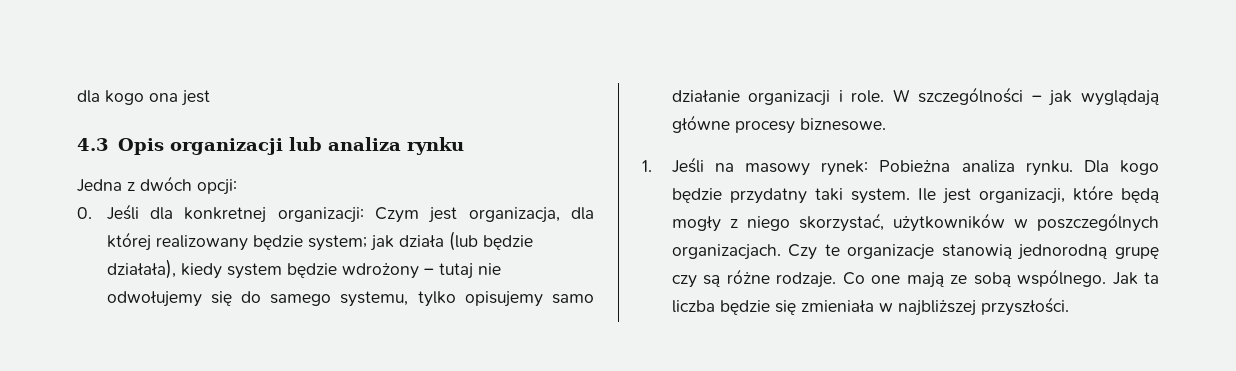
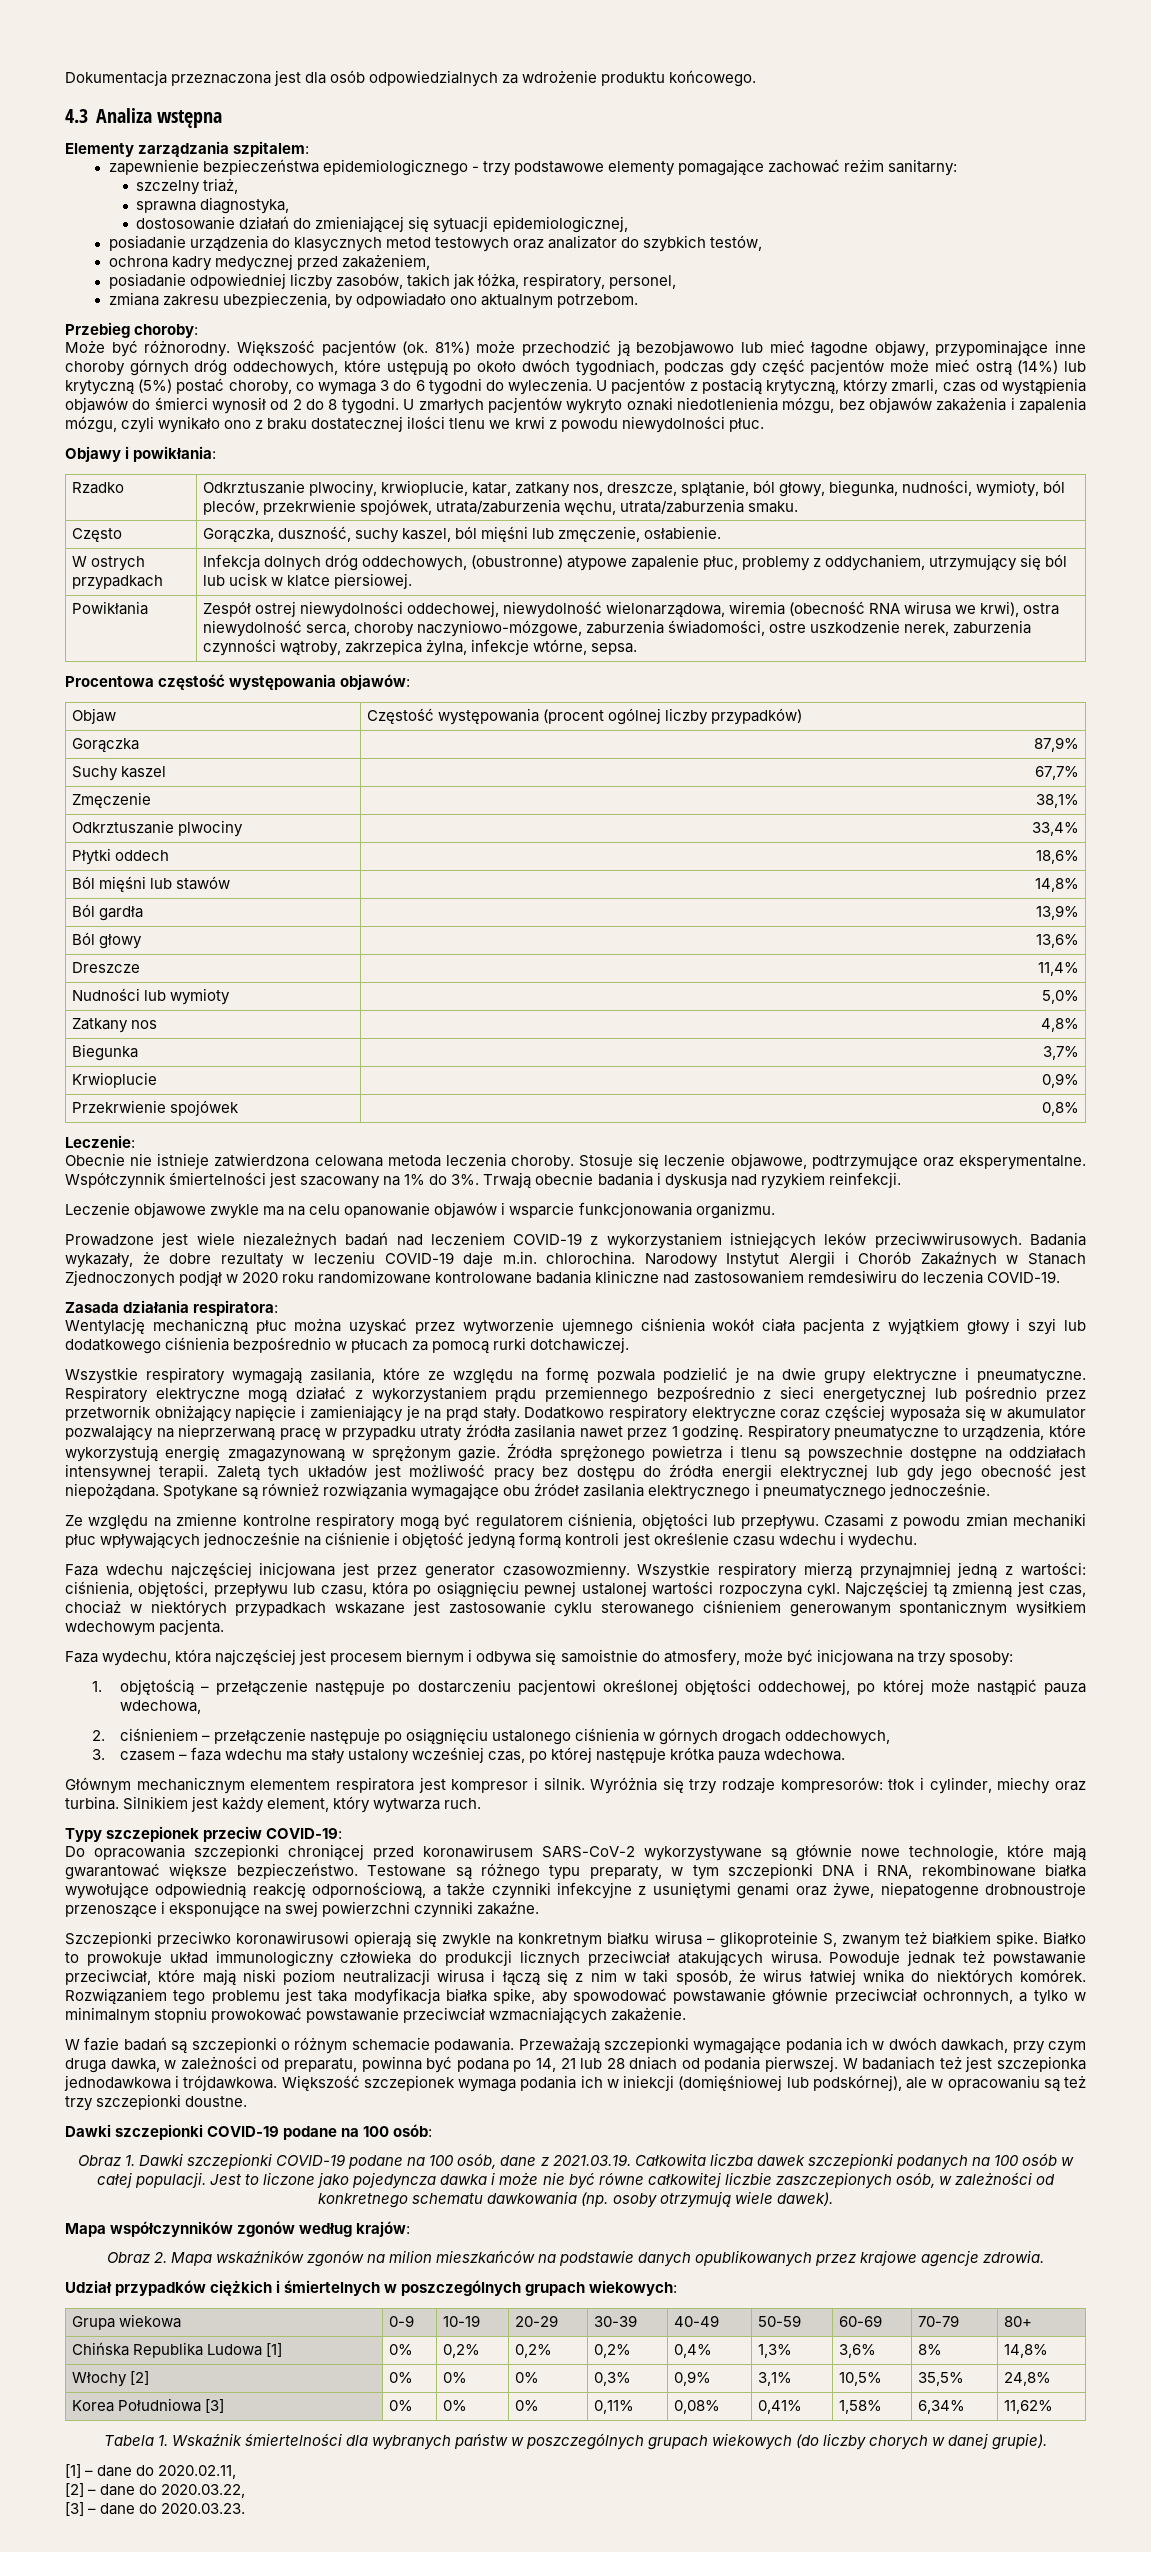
[77,90,210,106] [77,137,464,155] [77,176,237,195] [77,204,595,223] [106,231,533,251] [106,259,501,279] [106,291,594,307] [671,87,1159,106] [671,115,886,134] [642,157,1159,176] [671,185,1159,204] [671,213,1159,232] [671,244,1159,260] [671,269,1159,288] [671,297,1069,316] dla kogo ona jest // 4.3 Opis organizacji lub analiza rynku // Jedna z dwóch opcji: // 0. Jeśli dla konkretnej organizacji: Czym jest organizacja, dla której realizowany będzie system; jak działa (lub będzie działała), kiedy system będzie wdrożony – tutaj nie odwołujemy się do samego systemu, tylko opisujemy samo działanie organizacji i role. W szczególności – jak wyglądają główne procesy biznesowe. // 1. Jeśli na masowy rynek: Pobieżna analiza rynku. Dla kogo będzie przydatny taki system. Ile jest organizacji, które będą mogły z niego skorzystać, użytkowników w poszczególnych organizacjach. Czy te organizacje stanowią jednorodną grupę czy są różne rodzaje. Co one mają ze sobą wspólnego. Jak ta liczba będzie się zmieniała w najbliższej przyszłości. -> [65,70,757,87] [65,108,222,128] [65,141,310,157] [108,159,958,176] [136,178,239,195] [136,197,290,214] [136,216,628,233] [108,235,763,252] [108,254,431,271] [108,273,677,290] [108,292,639,309] [65,322,199,338] [65,340,1086,357] [65,359,1086,376] [65,378,1086,395] [65,397,1087,414] [65,416,764,433] [65,446,217,462] [71,482,124,494] [202,480,1066,497] [202,499,798,515] [71,528,122,542] [202,526,721,543] [71,556,145,571] [71,575,163,590] [202,554,1068,571] [202,573,412,589] [71,601,148,615] [202,601,1060,618] [202,620,1032,637] [202,639,637,656] [65,674,411,690] [71,708,116,724] [366,708,802,725] [71,738,139,753] [1034,737,1080,752] [71,766,166,781] [1035,766,1080,780] [71,792,151,808] [1036,794,1080,808] [71,820,243,837] [1032,822,1080,836] [71,848,169,865] [1036,850,1080,864] [71,876,230,892] [1035,878,1080,892] [71,904,143,921] [1036,905,1080,920] [71,932,142,949] [1036,934,1080,948] [71,962,140,973] [1038,962,1080,976] [71,988,230,1005] [1042,990,1080,1004] [71,1018,157,1033] [1041,1018,1080,1032] [71,1044,138,1061] [1043,1046,1080,1060] [71,1072,157,1088] [1042,1073,1080,1088] [71,1100,239,1116] [1042,1102,1080,1116] [65,1135,135,1148] [65,1153,1086,1170] [65,1172,901,1189] [65,1202,775,1219] [65,1232,1086,1249] [65,1251,1087,1268] [65,1270,1060,1287] [65,1300,279,1316] [65,1318,1087,1335] [65,1337,630,1354] [65,1367,1086,1384] [65,1386,1086,1403] [65,1405,1087,1422] [65,1424,1086,1441] [65,1443,1086,1462] [65,1464,1087,1481] [65,1483,990,1500] [65,1513,1087,1530] [65,1532,917,1549] [65,1562,1087,1579] [65,1581,1086,1598] [65,1600,1086,1617] [65,1619,225,1636] [65,1649,1013,1666] [92,1679,1087,1696] [119,1700,201,1714] [92,1728,891,1745] [92,1747,846,1764] [65,1777,1086,1794] [65,1796,482,1813] [65,1826,343,1842] [65,1844,1086,1861] [65,1863,1086,1880] [65,1882,1087,1899] [65,1901,540,1918] [65,1931,1086,1948] [65,1950,1087,1967] [65,1969,1087,1986] [65,1988,1086,2005] [65,2007,687,2024] [65,2037,1087,2054] [65,2056,1087,2073] [64,2075,1086,2092] [65,2094,248,2111] [65,2124,433,2140] [78,2153,1074,2170] [97,2172,1055,2189] [318,2191,833,2208] [65,2221,411,2237] [106,2250,1045,2267] [65,2280,678,2296] [71,2314,181,2330] [388,2315,414,2327] [442,2315,480,2327] [514,2315,558,2327] [593,2315,637,2327] [673,2315,719,2327] [757,2315,801,2327] [838,2315,882,2327] [917,2315,959,2327] [1003,2316,1032,2327] [71,2342,282,2358] [388,2344,413,2355] [442,2344,480,2358] [514,2344,552,2358] [593,2344,631,2358] [673,2344,712,2358] [757,2344,792,2358] [838,2344,876,2358] [917,2344,942,2355] [1003,2344,1048,2358] [71,2371,149,2387] [388,2372,413,2383] [442,2372,467,2383] [514,2372,539,2383] [593,2372,631,2386] [673,2371,711,2386] [757,2372,792,2386] [838,2372,882,2386] [917,2372,964,2386] [1003,2372,1051,2386] [71,2398,224,2413] [388,2400,413,2411] [442,2400,467,2411] [514,2400,539,2411] [593,2400,634,2414] [673,2400,720,2414] [757,2400,802,2414] [838,2400,882,2414] [917,2400,965,2414] [1003,2400,1053,2414] [103,2433,1048,2450] [65,2464,237,2479] [65,2483,246,2498] [65,2502,246,2516] Dokumentacja przeznaczona jest dla osób odpowiedzialnych za wdrożenie produktu końcowego. // 4.3 Analiza wstępna // Elementy zarządzania szpitalem: // zapewnienie bezpieczeństwa epidemiologicznego - trzy podstawowe elementy pomagające zachować reżim sanitarny: // szczelny triaż, // sprawna diagnostyka, // dostosowanie działań do zmieniającej się sytuacji epidemiologicznej, // posiadanie urządzenia do klasycznych metod testowych oraz analizator do szybkich testów, // ochrona kadry medycznej przed zakażeniem, // posiadanie odpowiedniej liczby zasobów, takich jak łóżka, respiratory, personel, // zmiana zakresu ubezpieczenia, by odpowiadało ono aktualnym potrzebom. // Przebieg choroby: // Może być różnorodny. Większość pacjentów (ok. 81%) może przechodzić ją bezobjawowo lub mieć łagodne objawy, przypominające inne choroby górnych dróg oddechowych, które ustępują po około dwóch tygodniach, podczas gdy część pacjentów może mieć ostrą (14%) lub krytyczną (5%) postać choroby, co wymaga 3 do 6 tygodni do wyleczenia. U pacjentów z postacią krytyczną, którzy zmarli, czas od wystąpienia objawów do śmierci wynosił od 2 do 8 tygodni. U zmarłych pacjentów wykryto oznaki niedotlenienia mózgu, bez objawów zakażenia i zapalenia mózgu, czyli wynikało ono z braku dostatecznej ilości tlenu we krwi z powodu niewydolności płuc. // Objawy i powikłania: // Rzadko | Odkrztuszanie plwociny, krwioplucie, katar, zatkany nos, dreszcze, splątanie, ból głowy, biegunka, nudności, wymioty, ból pleców, przekrwienie spojówek, utrata/zaburzenia węchu, utrata/zaburzenia smaku. // Często | Gorączka, duszność, suchy kaszel, ból mięśni lub zmęczenie, osłabienie. // W ostrych przypadkach | Infekcja dolnych dróg oddechowych, (obustronne) atypowe zapalenie płuc, problemy z oddychaniem, utrzymujący się ból lub ucisk w klatce piersiowej. // Powikłania | Zespół ostrej niewydolności oddechowej, niewydolność wielonarządowa, wiremia (obecność RNA wirusa we krwi), ostra niewydolność serca, choroby naczyniowo-mózgowe, zaburzenia świadomości, ostre uszkodzenie nerek, zaburzenia czynności wątroby, zakrzepica żylna, infekcje wtórne, sepsa. // Procentowa częstość występowania objawów: // Objaw | Częstość występowania (procent ogólnej liczby przypadków) // Gorączka | 87,9% // Suchy kaszel | 67,7% // Zmęczenie | 38,1% // Odkrztuszanie plwociny | 33,4% // Płytki oddech | 18,6% // Ból mięśni lub stawów | 14,8% // Ból gardła | 13,9% // Ból głowy | 13,6% // Dreszcze | 11,4% // Nudności lub wymioty | 5,0% // Zatkany nos | 4,8% // Biegunka | 3,7% // Krwioplucie | 0,9% // Przekrwienie spojówek | 0,8% // Leczenie: // Obecnie nie istnieje zatwierdzona celowana metoda leczenia choroby. Stosuje się leczenie objawowe, podtrzymujące oraz eksperymentalne. Współczynnik śmiertelności jest szacowany na 1% do 3%. Trwają obecnie badania i dyskusja nad ryzykiem reinfekcji. // Leczenie objawowe zwykle ma na celu opanowanie objawów i wsparcie funkcjonowania organizmu. // Prowadzone jest wiele niezależnych badań nad leczeniem COVID-19 z wykorzystaniem istniejących leków przeciwwirusowych. Badania wykazały, że dobre rezultaty w leczeniu COVID-19 daje m.in. chlorochina. Narodowy Instytut Alergii i Chorób Zakaźnych w Stanach Zjednoczonych podjął w 2020 roku randomizowane kontrolowane badania kliniczne nad zastosowaniem remdesiwiru do leczenia COVID-19. // Zasada działania respiratora: // Wentylację mechaniczną płuc można uzyskać przez wytworzenie ujemnego ciśnienia wokół ciała pacjenta z wyjątkiem głowy i szyi lub dodatkowego ciśnienia bezpośrednio w płucach za pomocą rurki dotchawiczej. // Wszystkie respiratory wymagają zasilania, które ze względu na formę pozwala podzielić je na dwie grupy elektryczne i pneumatyczne. Respiratory elektryczne mogą działać z wykorzystaniem prądu przemiennego bezpośrednio z sieci energetycznej lub pośrednio przez przetwornik obniżający napięcie i zamieniający je na prąd stały. Dodatkowo respiratory elektryczne coraz częściej wyposaża się w akumulator pozwalający na nieprzerwaną pracę w przypadku utraty źródła zasilania nawet przez 1 godzinę. Respiratory pneumatyczne to urządzenia, które wykorzystują energię zmagazynowaną w sprężonym gazie. Źródła sprężonego powietrza i tlenu są powszechnie dostępne na oddziałach intensywnej terapii. Zaletą tych układów jest możliwość pracy bez dostępu do źródła energii elektrycznej lub gdy jego obecność jest niepożądana. Spotykane są również rozwiązania wymagające obu źródeł zasilania elektrycznego i pneumatycznego jednocześnie. // Ze względu na zmienne kontrolne respiratory mogą być regulatorem ciśnienia, objętości lub przepływu. Czasami z powodu zmian mechaniki płuc wpływających jednocześnie na ciśnienie i objętość jedyną formą kontroli jest określenie czasu wdechu i wydechu. // Faza wdechu najczęściej inicjowana jest przez generator czasowozmienny. Wszystkie respiratory mierzą przynajmniej jedną z wartości: ciśnienia, objętości, przepływu lub czasu, która po osiągnięciu pewnej ustalonej wartości rozpoczyna cykl. Najczęściej tą zmienną jest czas, chociaż w niektórych przypadkach wskazane jest zastosowanie cyklu sterowanego ciśnieniem generowanym spontanicznym wysiłkiem wdechowym pacjenta. // Faza wydechu, która najczęściej jest procesem biernym i odbywa się samoistnie do atmosfery, może być inicjowana na trzy sposoby: // 1. objętością – przełączenie następuje po dostarczeniu pacjentowi określonej objętości oddechowej, po której może nastąpić pauza wdechowa, // 2. ciśnieniem – przełączenie następuje po osiągnięciu ustalonego ciśnienia w górnych drogach oddechowych, // 3. czasem – faza wdechu ma stały ustalony wcześniej czas, po której następuje krótka pauza wdechowa. // Głównym mechanicznym elementem respiratora jest kompresor i silnik. Wyróżnia się trzy rodzaje kompresorów: tłok i cylinder, miechy oraz turbina. Silnikiem jest każdy element, który wytwarza ruch. // Typy szczepionek przeciw COVID-19: // Do opracowania szczepionki chroniącej przed koronawirusem SARS-CoV-2 wykorzystywane są głównie nowe technologie, które mają gwarantować większe bezpieczeństwo. Testowane są różnego typu preparaty, w tym szczepionki DNA i RNA, rekombinowane białka wywołujące odpowiednią reakcję odpornościową, a także czynniki infekcyjne z usuniętymi genami oraz żywe, niepatogenne drobnoustroje przenoszące i eksponujące na swej powierzchni czynniki zakaźne. // Szczepionki przeciwko koronawirusowi opierają się zwykle na konkretnym białku wirusa – glikoproteinie S, zwanym też białkiem spike. Białko to prowokuje układ immunologiczny człowieka do produkcji licznych przeciwciał atakujących wirusa. Powoduje jednak też powstawanie przeciwciał, które mają niski poziom neutralizacji wirusa i łączą się z nim w taki sposób, że wirus łatwiej wnika do niektórych komórek. Rozwiązaniem tego problemu jest taka modyfikacja białka spike, aby spowodować powstawanie głównie przeciwciał ochronnych, a tylko w minimalnym stopniu prowokować powstawanie przeciwciał wzmacniających zakażenie. // W fazie badań są szczepionki o różnym schemacie podawania. Przeważają szczepionki wymagające podania ich w dwóch dawkach, przy czym druga dawka, w zależności od preparatu, powinna być podana po 14, 21 lub 28 dniach od podania pierwszej. W badaniach też jest szczepionka jednodawkowa i trójdawkowa. Większość szczepionek wymaga podania ich w iniekcji (domięśniowej lub podskórnej), ale w opracowaniu są też trzy szczepionki doustne. // Dawki szczepionki COVID-19 podane na 100 osób: // Obraz 1. Dawki szczepionki COVID-19 podane na 100 osób, dane z 2021.03.19. Całkowita liczba dawek szczepionki podanych na 100 osób w całej populacji. Jest to liczone jako pojedyncza dawka i może nie być równe całkowitej liczbie zaszczepionych osób, w zależności od konkretnego schematu dawkowania (np. osoby otrzymują wiele dawek). // Mapa współczynników zgonów według krajów: // Obraz 2. Mapa wskaźników zgonów na milion mieszkańców na podstawie danych opublikowanych przez krajowe agencje zdrowia. // Udział przypadków ciężkich i śmiertelnych w poszczególnych grupach wiekowych: // Grupa wiekowa | 0-9 | 10-19 | 20-29 | 30-39 | 40-49 | 50-59 | 60-69 | 70-79 | 80+ // Chińska Republika Ludowa [1] | 0% | 0,2% | 0,2% | 0,2% | 0,4% | 1,3% | 3,6% | 8% | 14,8% // Włochy [2] | 0% | 0% | 0% | 0,3% | 0,9% | 3,1% | 10,5% | 35,5% | 24,8% // Korea Południowa [3] | 0% | 0% | 0% | 0,11% | 0,08% | 0,41% | 1,58% | 6,34% | 11,62% // Tabela 1. Wskaźnik śmiertelności dla wybranych państw w poszczególnych grupach wiekowych (do liczby chorych w danej grupie). // [1] – dane do 2020.02.11, // [2] – dane do 2020.03.22, // [3] – dane do 2020.03.23.

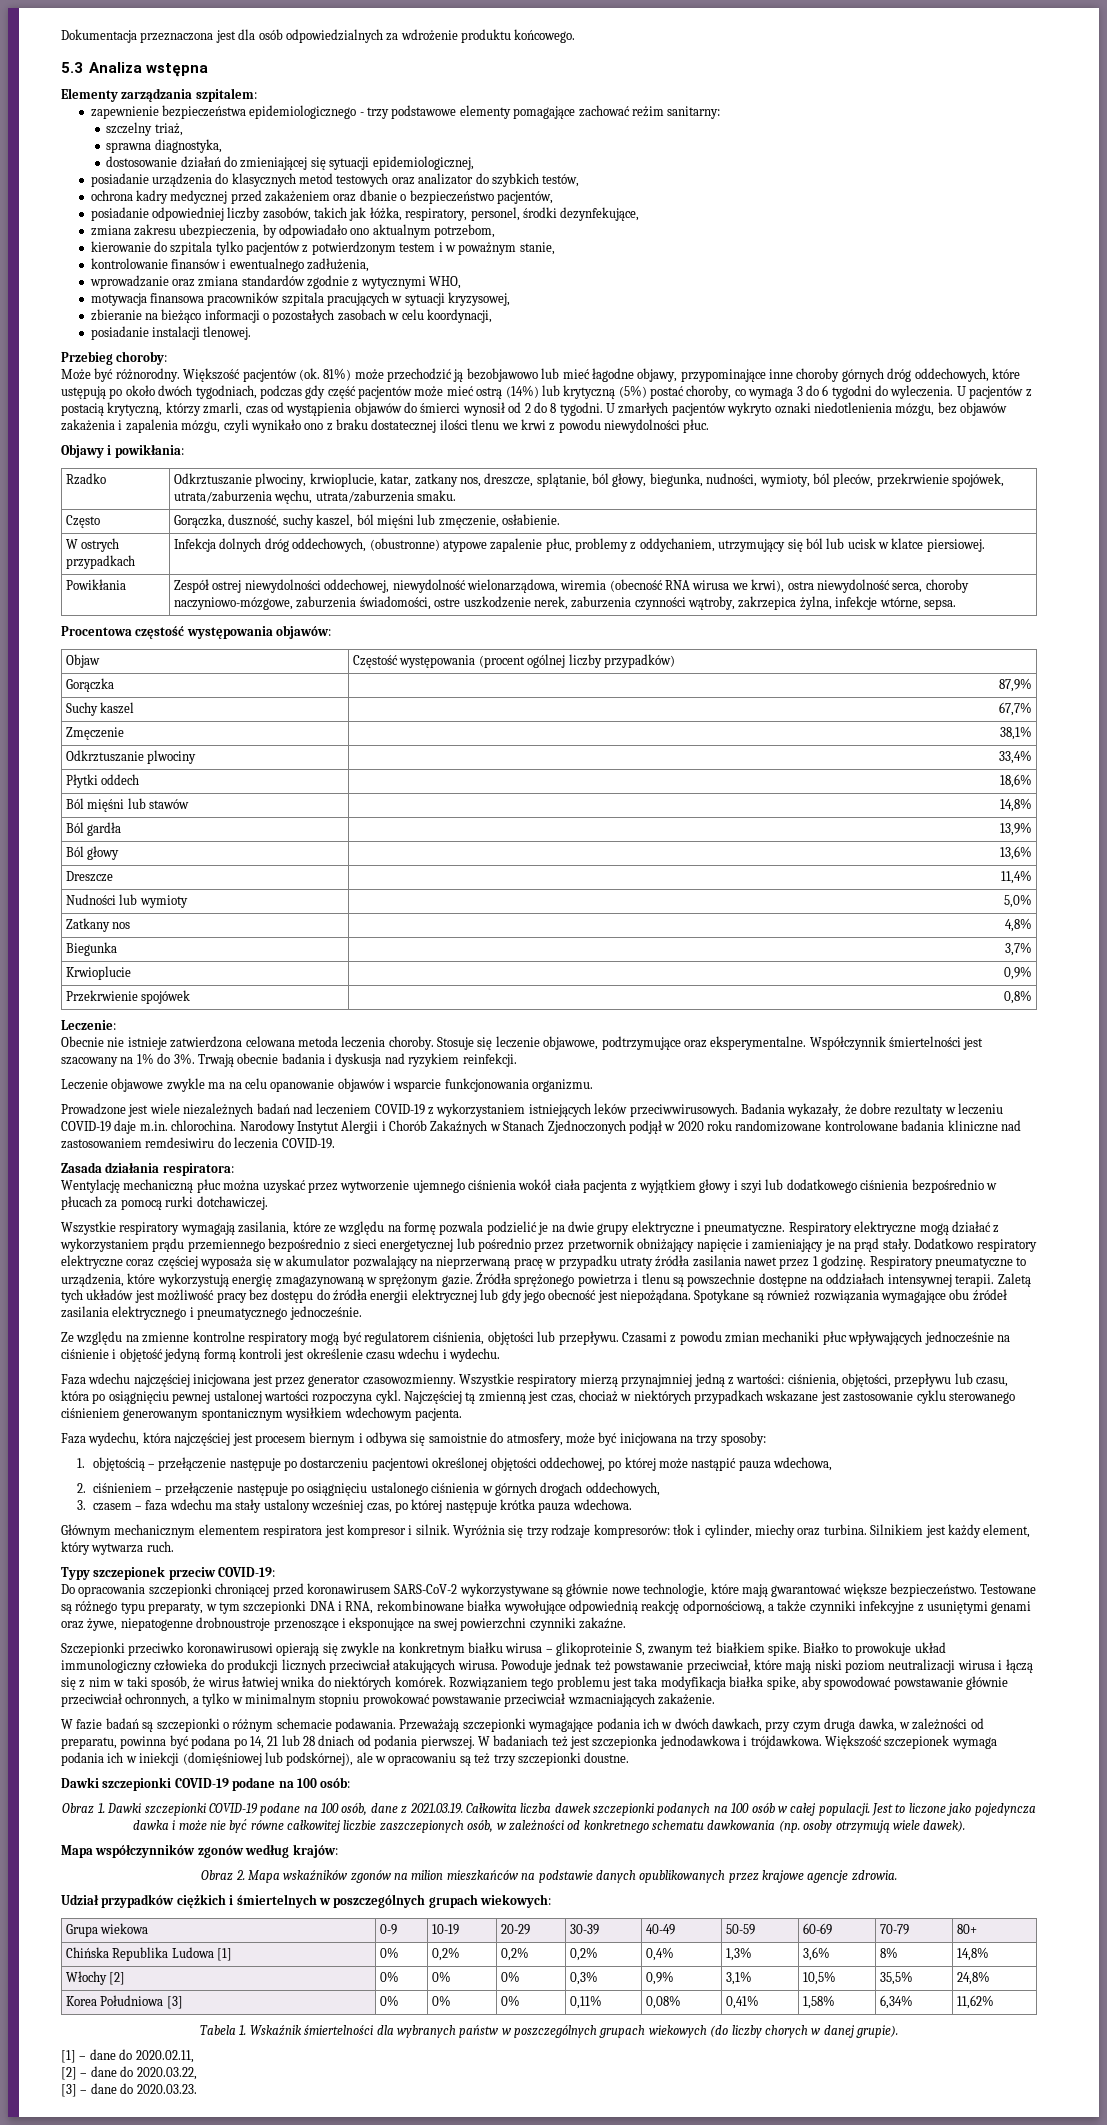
[65,109,88,123] 4.3 -> [61,62,83,73] 5.3
[342,254,431,270] zakażeniem, -> [265,190,553,204] zakażeniem oraz dbanie o bezpieczeństwo pacjentów,
(677, 282) none -> [522,207,640,221] środki dezynfekujące,
[557,294,639,308] potrzebom. -> [434,224,496,238] [90,241,555,255] [90,258,370,272] [89,275,462,289] [90,292,511,306] [90,309,492,323] [90,326,252,340] potrzebom, // kierowanie do szpitala tylko pacjentów z potwierdzonym testem i w poważnym stanie, // kontrolowanie finansów i ewentualnego zadłużenia, // wprowadzanie oraz zmiana standardów zgodnie z wytycznymi WHO, // motywacja finansowa pracowników szpitala pracujących w sytuacji kryzysowej, // zbieranie na bieżąco informacji o pozostałych zasobach w celu koordynacji, // posiadanie instalacji tlenowej.

